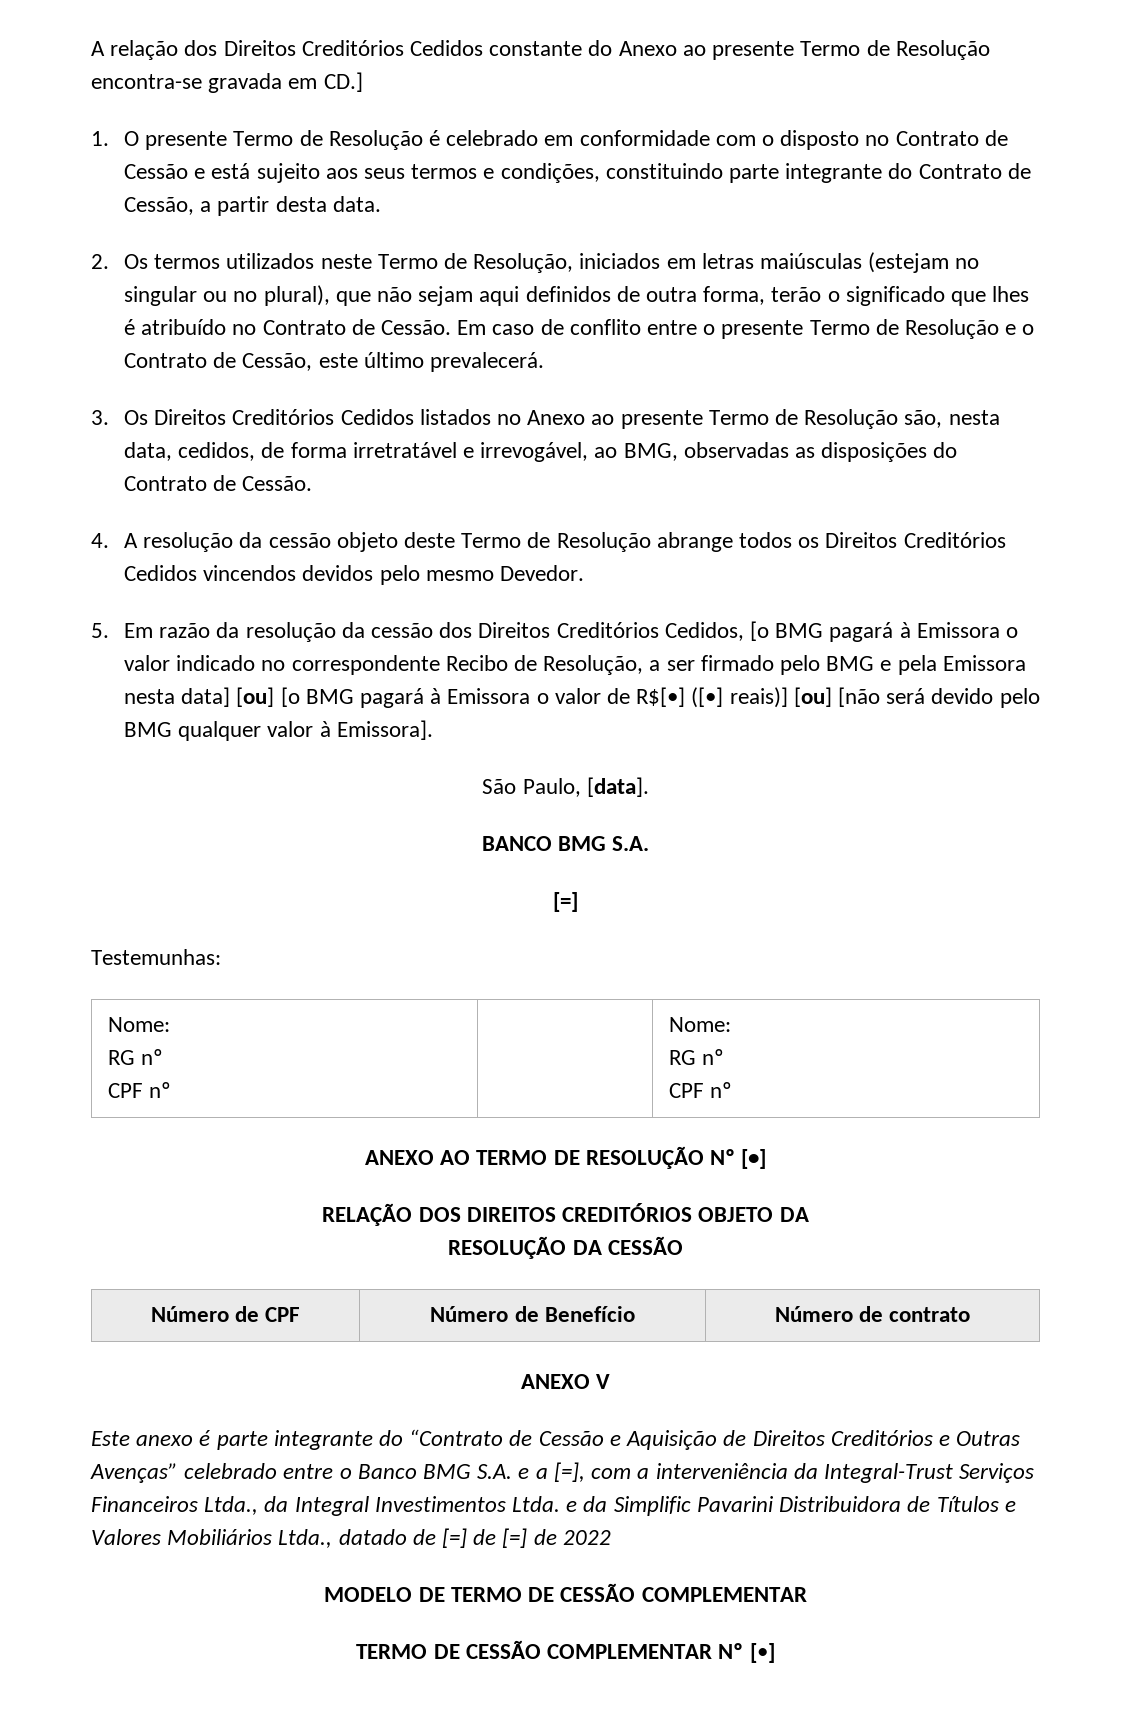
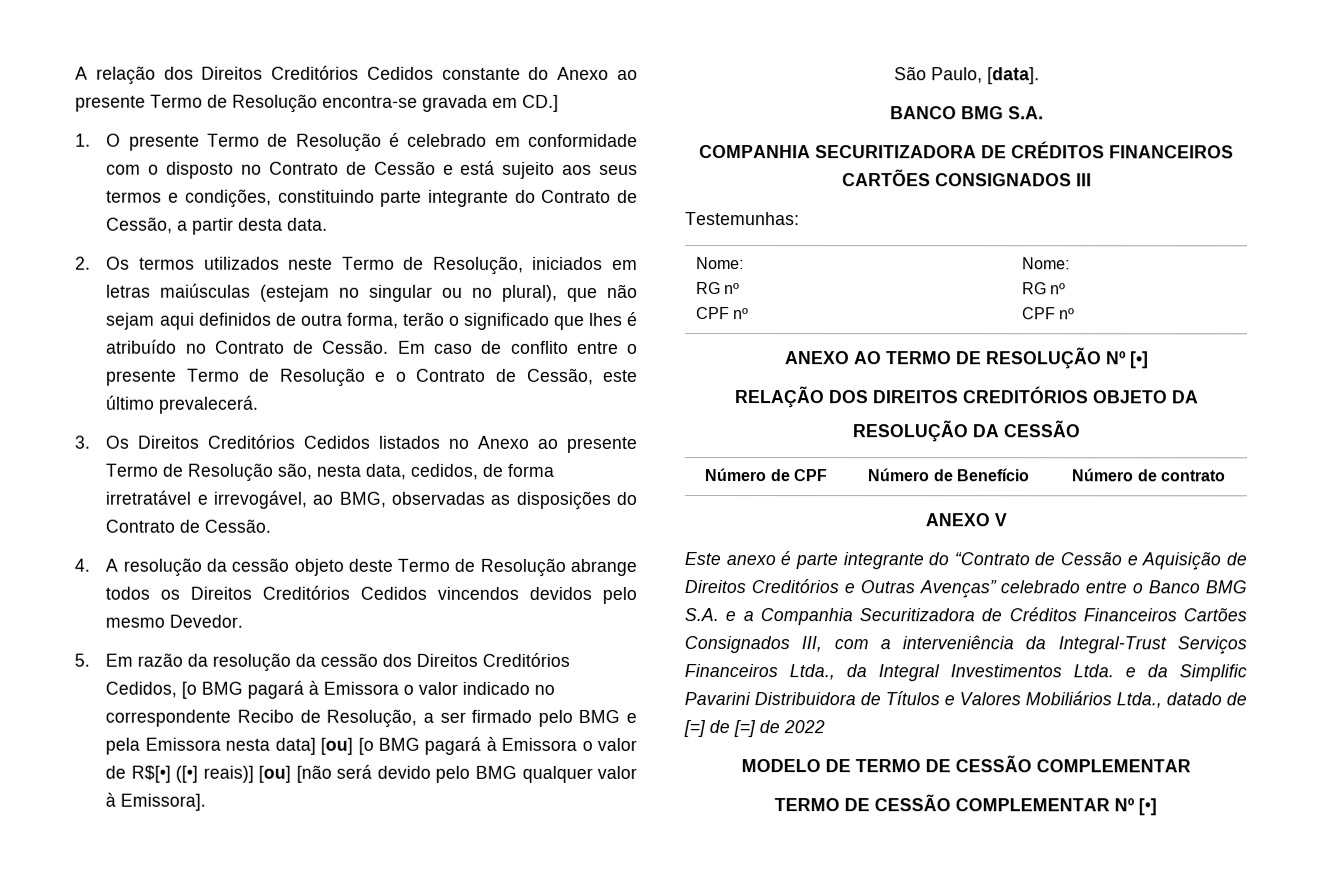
[553,892,578,912] [=] -> [699,141,1234,159] [841,169,1092,187] COMPANHIA SECURITIZADORA DE CRÉDITOS FINANCEIROS CARTÕES CONSIGNADOS III
[553,1462,585,1482] [=], -> [759,607,1247,626] [684,636,823,654] Companhia Securitizadora de Créditos Financeiros Cartões Consignados III,

